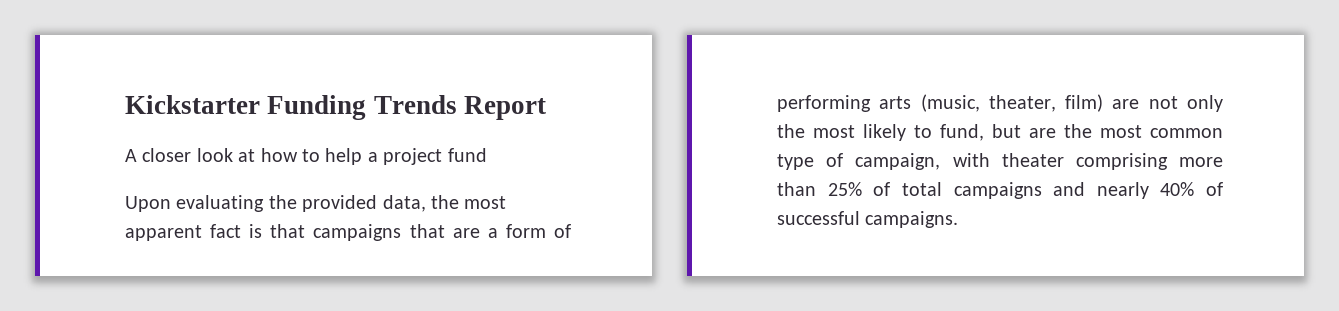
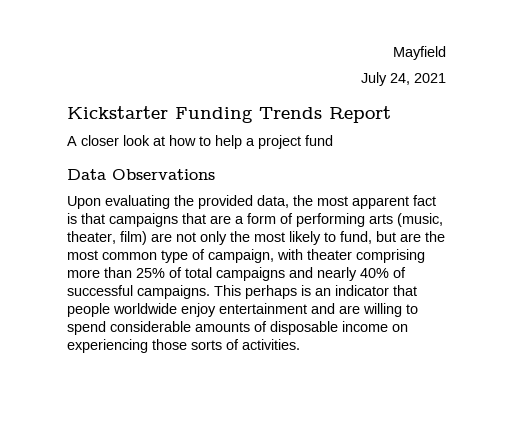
(125, 104) none -> [393,46,446,60] [361,72,446,86] Mayfield // July 24, 2021 //
(487, 155) none -> [67,169,215,180] // Data Observations
(959, 219) none -> [214,285,417,299] [67,303,418,317] [67,321,408,335] [67,339,300,353] This perhaps is an indicator that people worldwide enjoy entertainment and are willing to spend considerable amounts of disposable income on experiencing those sorts of activities.

